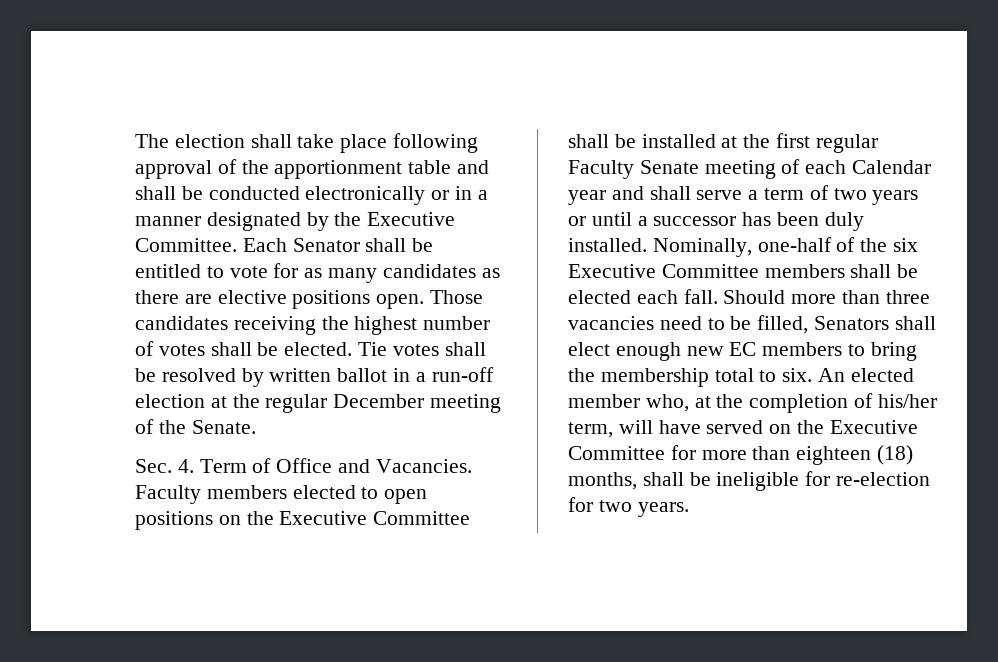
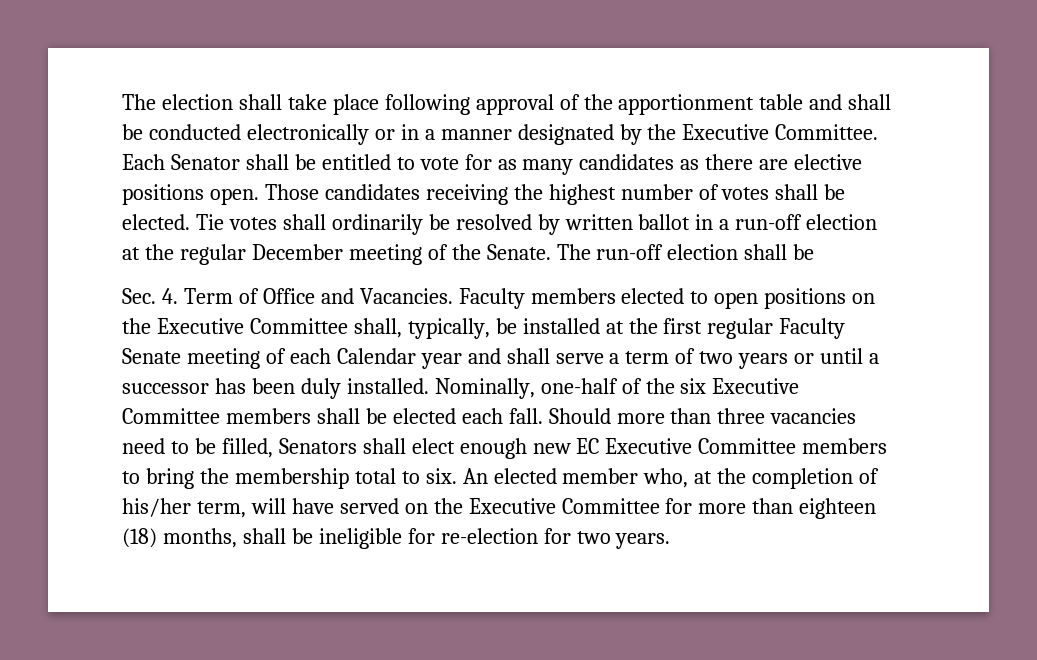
(486, 349) none -> [331,214,423,235] ordinarily
(256, 427) none -> [556,244,815,260] The run-off election shall be
[568,134,609,148] shall -> [353,318,490,339] shall, typically,
(757, 349) none -> [605,438,797,454] Executive Committee

